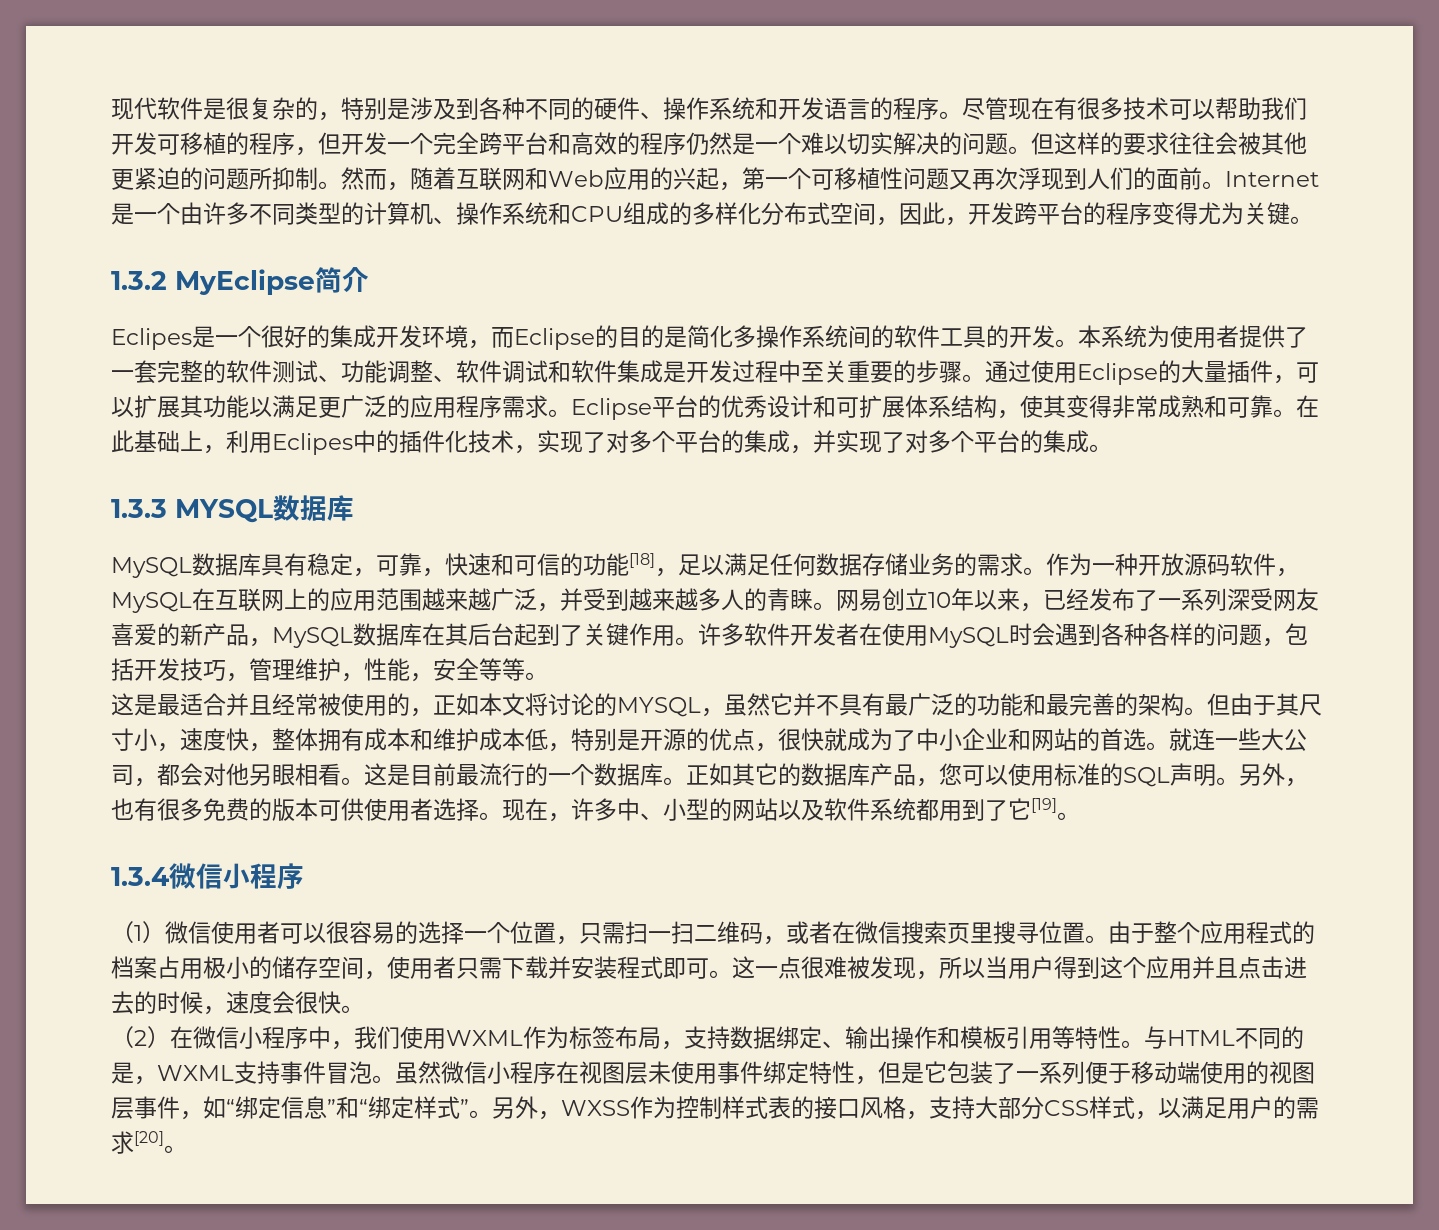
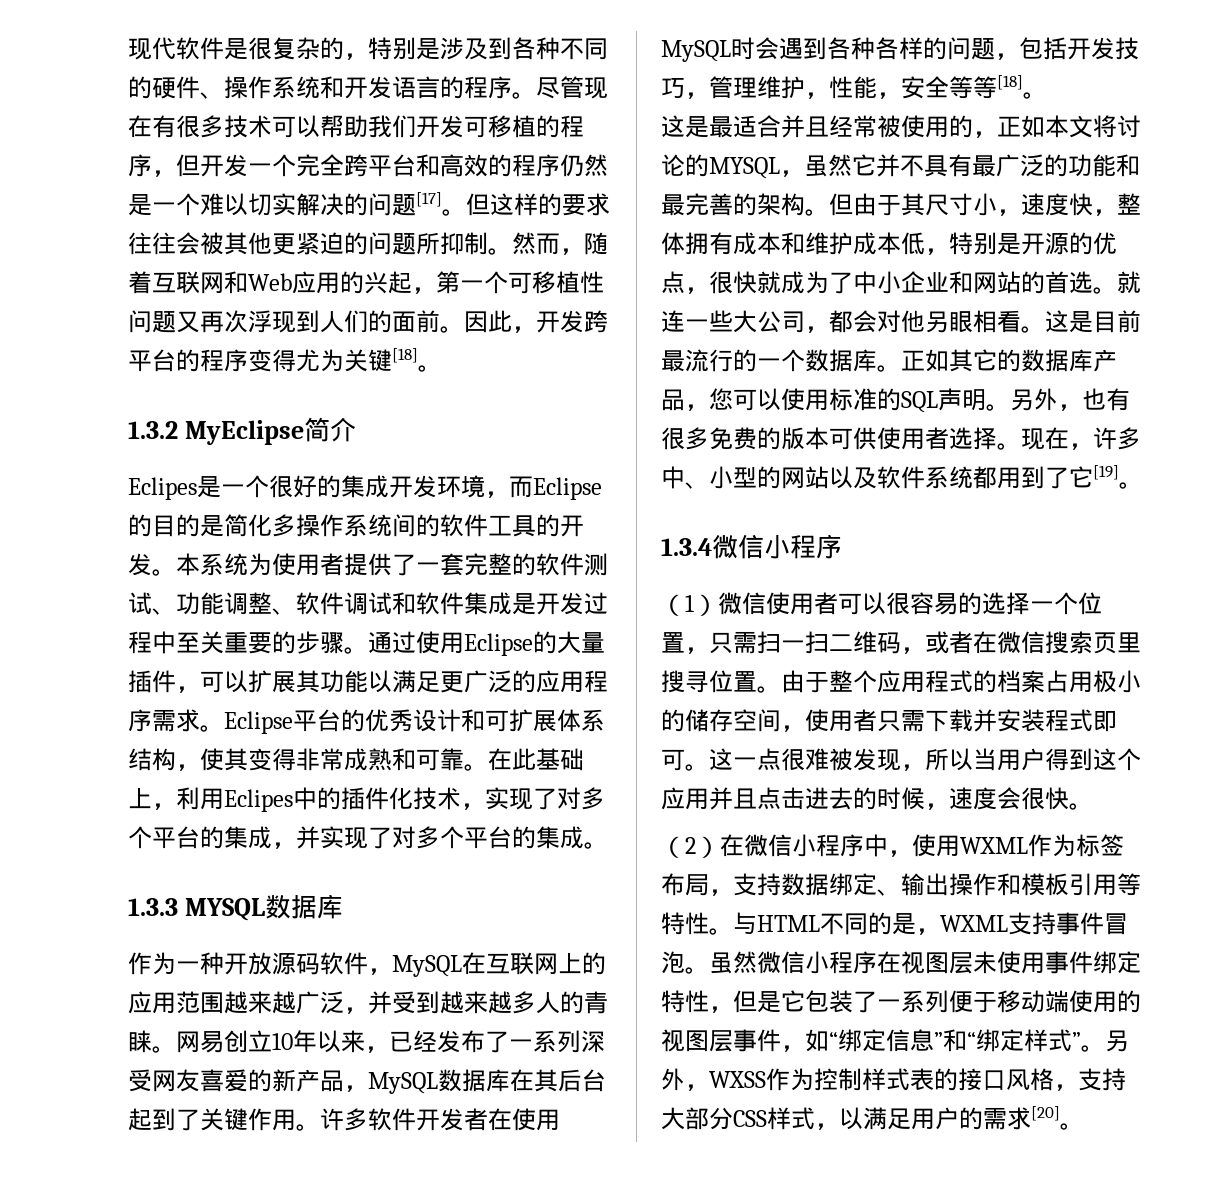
(1008, 144) none -> [416,192,442,207] [17]
[1225,171,1319,187] [111,202,899,226] Internet是一个由许多不同类型的计算机、操作系统和CPU组成的多样化分布式空间， -> (464, 329) none
(1290, 213) none -> [392,348,418,363] [18]
[111,553,655,578] [655,553,1046,577] MySQL数据库具有稳定，可靠，快速和可信的功能[18]，足以满足任何数据存储业务的需求。 -> (344, 906) none
(525, 669) none -> [997,75,1023,90] [18]
[354,1026,400,1049] 我们 -> (912, 853) none

